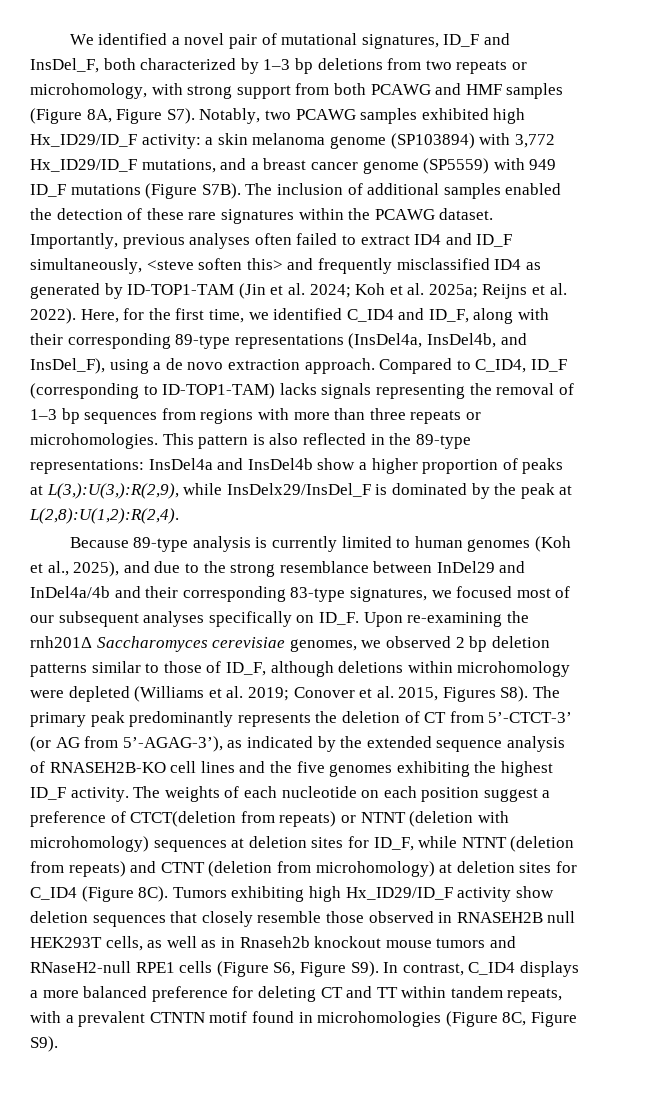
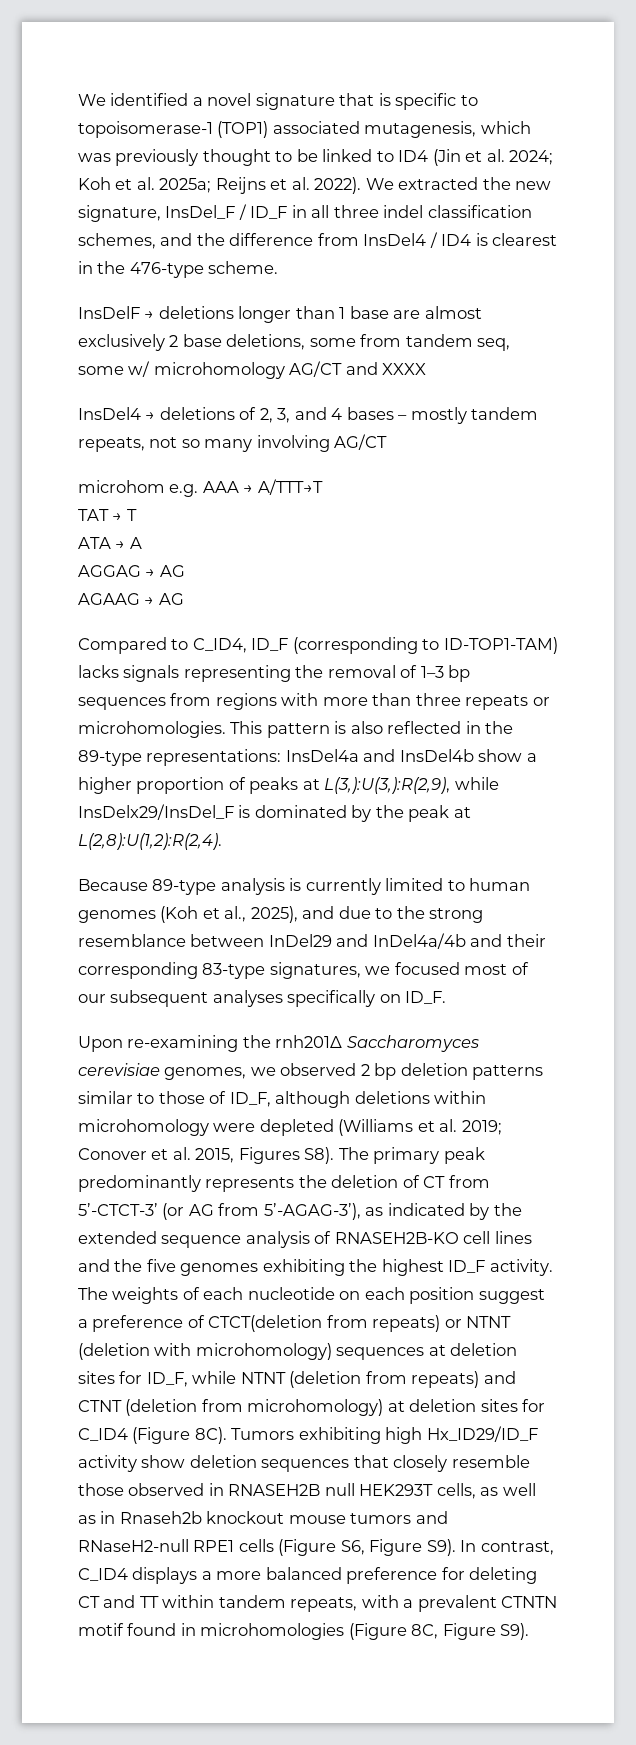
[228,33,510,49] [30,58,527,74] [30,83,564,99] [30,108,526,124] [30,133,555,149] [30,158,557,174] [30,183,562,199] [30,208,494,224] [30,233,513,249] [30,258,541,274] [30,283,235,299] pair of mutational signatures, ID_F and InsDel_F, both characterized by 1–3 bp deletions from two repeats or microhomology, with strong support from both PCAWG and HMF samples (Figure 8A, Figure S7). Notably, two PCAWG samples exhibited high Hx_ID29/ID_F activity: a skin melanoma genome (SP103894) with 3,772 Hx_ID29/ID_F mutations, and a breast cancer genome (SP5559) with 949 ID_F mutations (Figure S7B). The inclusion of additional samples enabled the detection of these rare signatures within the PCAWG dataset. Importantly, previous analyses often failed to extract ID4 and ID_F simultaneously, <steve soften this> and frequently misclassified ID4 as generated by ID-TOP1-TAM -> [255,93,478,110] [78,121,531,138] [78,149,429,166] signature that is specific to topoisomerase-1 (TOP1) associated mutagenesis, which was previously thought to be linked to ID4
[80,308,550,324] [30,333,527,349] [30,358,375,374] Here, for the first time, we identified C_ID4 and ID_F, along with their corresponding 89-type representations (InsDel4a, InsDel4b, and InsDel_F), using a de novo extraction approach. -> [365,177,552,190] [78,204,532,222] [78,232,558,249] [78,261,279,278] [78,306,482,323] [78,334,511,351] [78,361,427,379] [78,407,539,424] [78,434,388,452] [78,479,323,497] [78,509,137,521] [78,537,142,549] [78,565,185,577] [78,593,184,605] We extracted the new signature, InsDel_F / ID_F in all three indel classification schemes, and the difference from InsDel4 / ID4 is clearest in the 476-type scheme. // InsDelF → deletions longer than 1 base are almost exclusively 2 base deletions, some from tandem seq, some w/ microhomology AG/CT and XXXX // InsDel4 → deletions of 2, 3, and 4 bases – mostly tandem repeats, not so many involving AG/CT // microhom e.g. AAA → A/TTT→T // TAT → T // ATA → A // AGGAG → AG // AGAAG → AG //
(359, 618) none -> (447, 997) //

